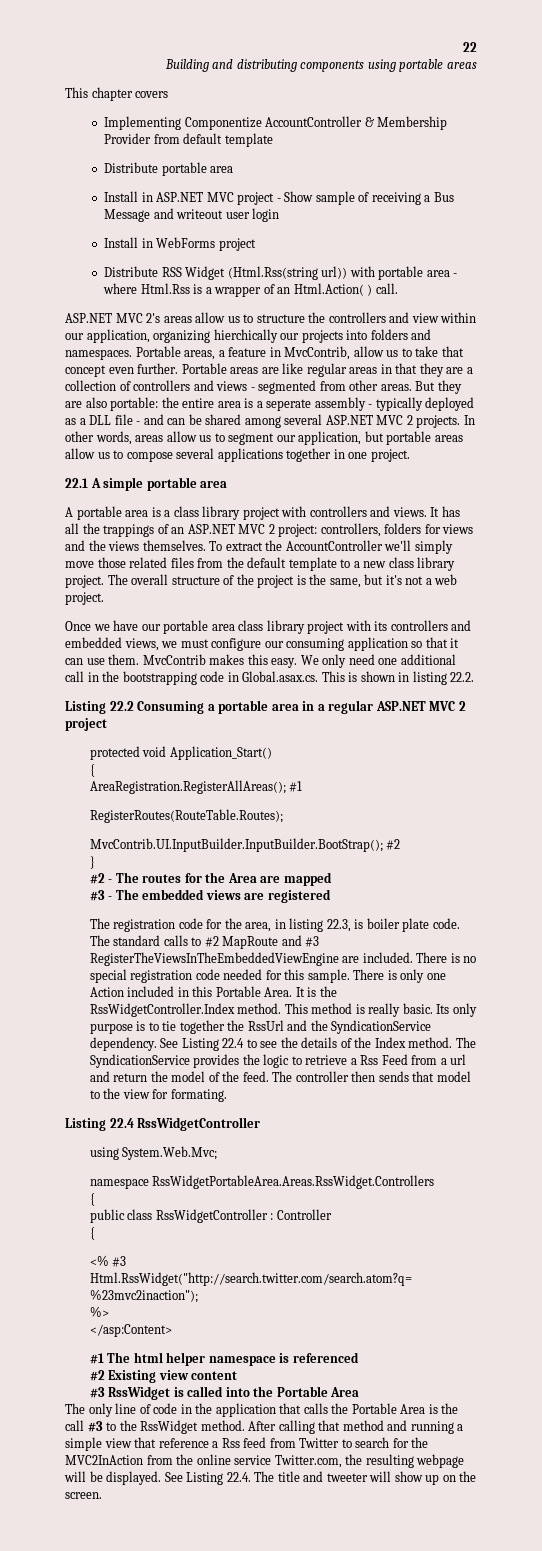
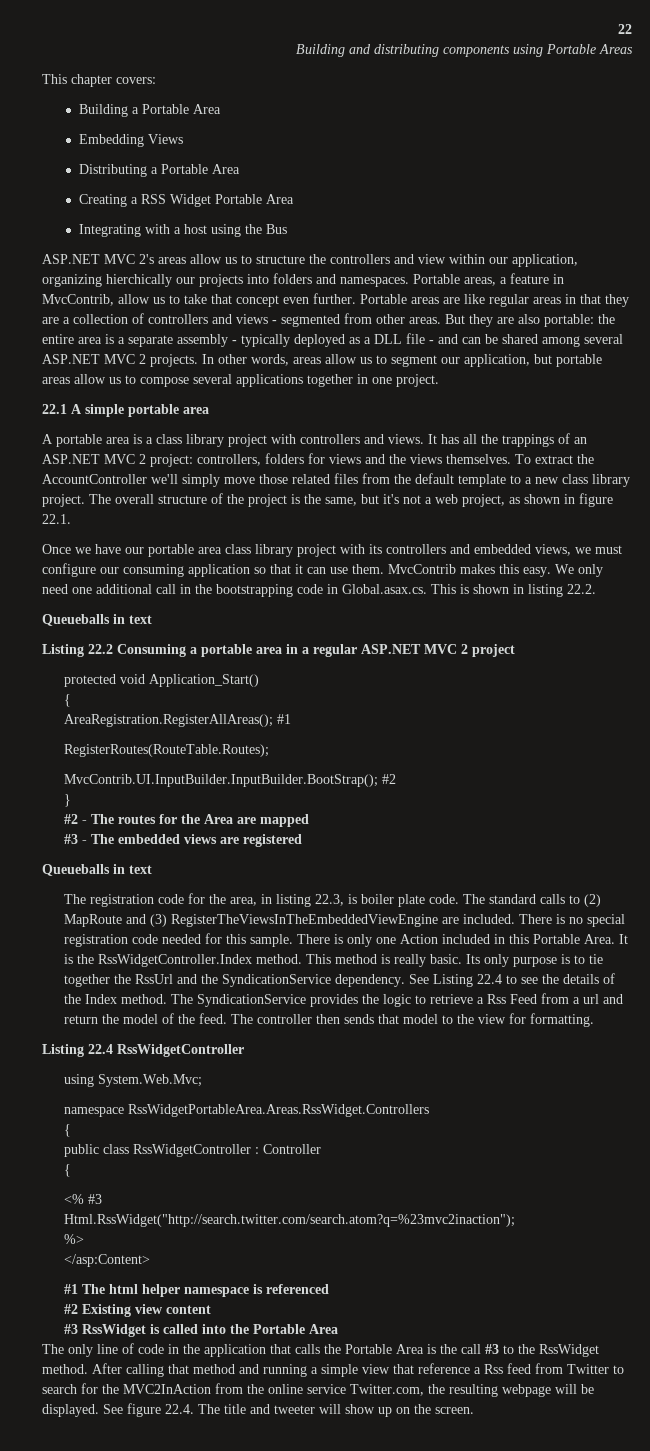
[399,59,477,72] portable areas -> [546,44,633,54] Portable Areas
[135,91,169,98] [104,116,448,130] [104,133,273,147] [104,162,234,176] [104,191,454,205] [104,208,280,222] [104,237,256,251] [104,266,458,280] [103,283,398,297] covers // Implementing Componentize AccountController & Membership Provider from default template // Distribute portable area // Install in ASP.NET MVC project - Show sample of receiving a Bus Message and writeout user login // Install in WebForms project // Distribute RSS Widget (Html.Rss(string url)) with portable area - where Html.Rss is a wrapper of an Html.Action( ) call. -> [116,77,156,84] [79,104,222,117] [79,134,184,147] [79,164,241,177] [79,194,295,207] [79,224,288,237] covers: // Building a Portable Area // Embedding Views // Distributing a Portable Area // Creating a RSS Widget Portable Area // Integrating with a host using the Bus
[266,399,312,411] seperate -> [128,335,173,347] separate
[65,592,104,605] project. -> [462,493,613,507] [42,514,71,524] project, as shown in figure 22.1.
(475, 677) none -> [42,614,152,626] // Queueballs in text
(331, 896) none -> [42,864,152,876] // Queueballs in text
[204,936,219,947] #2 -> [583,894,601,907] (2)
[305,936,320,947] #3 -> [149,914,167,927] (3)
[170,1089,227,1102] formating. -> [529,1013,594,1027] formatting.
[186,1472,224,1485] Listing -> [127,1403,161,1417] figure

